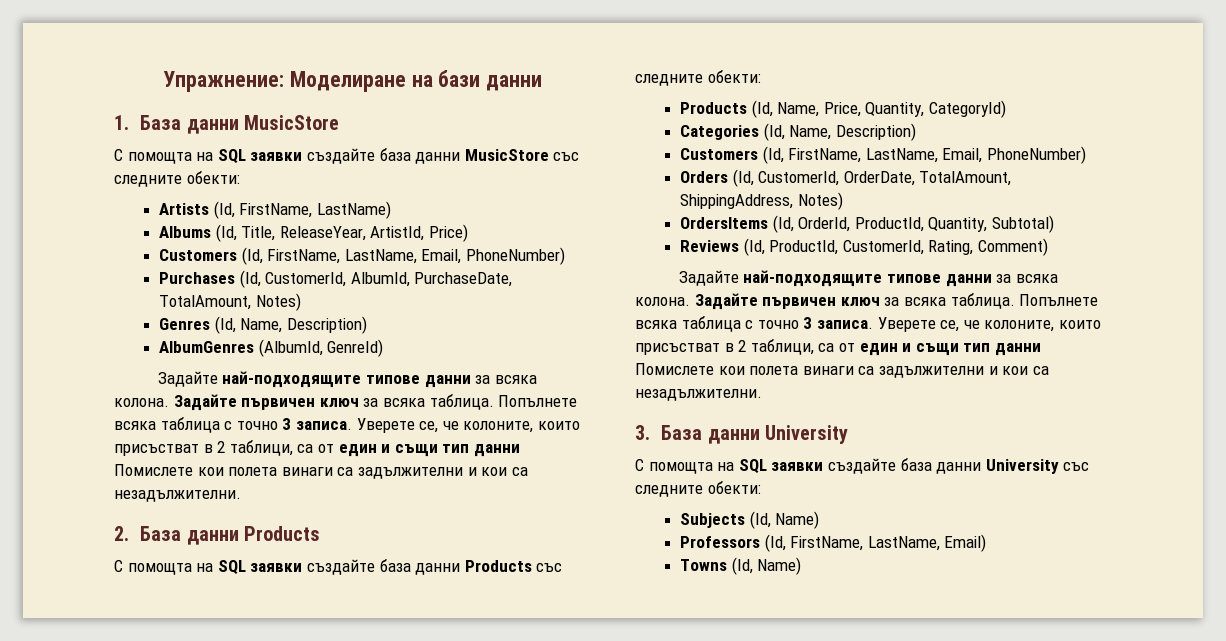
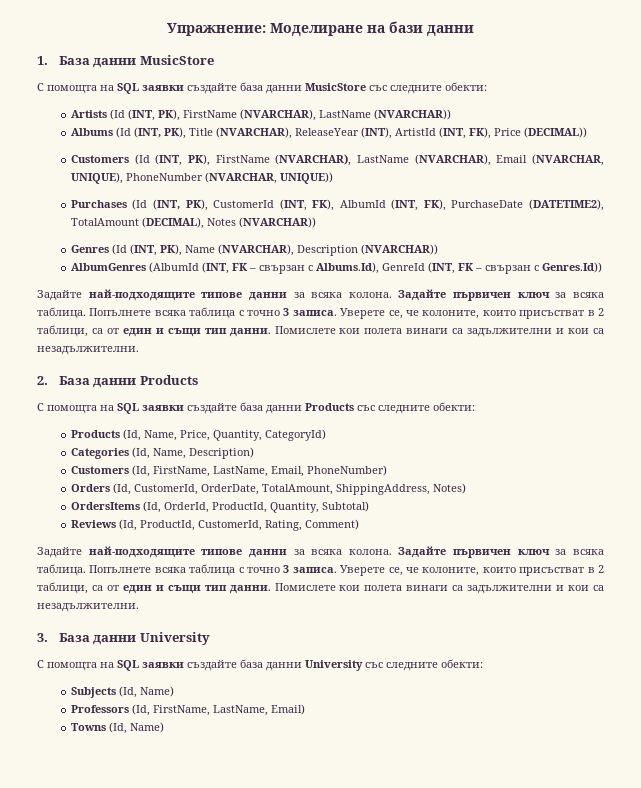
[213,201,391,219] [159,224,469,242] [159,247,566,265] [159,270,513,288] [159,293,301,311] [159,316,367,334] [159,339,384,357] (Id, FirstName, LastName) // Albums (Id, Title, ReleaseYear, ArtistId, Price) // Customers (Id, FirstName, LastName, Email, PhoneNumber) // Purchases (Id, CustomerId, AlbumId, PurchaseDate, TotalAmount, Notes) // Genres (Id, Name, Description) // AlbumGenres (AlbumId, GenreId) -> [109,109,451,121] [70,127,587,139] [70,154,605,166] [70,172,333,184] [70,199,604,211] [70,217,316,229] [70,244,438,256] [70,262,602,274] (Id (INT, PK), FirstName (NVARCHAR), LastName (NVARCHAR)) // Albums (Id (INT, PK), Title (NVARCHAR), ReleaseYear (INT), ArtistId (INT, FK), Price (DECIMAL)) // Customers (Id (INT, PK), FirstName (NVARCHAR), LastName (NVARCHAR), Email (NVARCHAR, UNIQUE), PhoneNumber (NVARCHAR, UNIQUE)) // Purchases (Id (INT, PK), CustomerId (INT, FK), AlbumId (INT, FK), PurchaseDate (DATETIME2), TotalAmount (DECIMAL), Notes (NVARCHAR)) // Genres (Id (INT, PK), Name (NVARCHAR), Description (NVARCHAR)) // AlbumGenres (AlbumId (INT, FK – свързан с Albums.Id), GenreId (INT, FK – свързан с Genres.Id))
[473,444,520,457] данни -> [229,328,271,337] данни.
[994,343,1041,356] данни -> [229,585,271,594] данни.

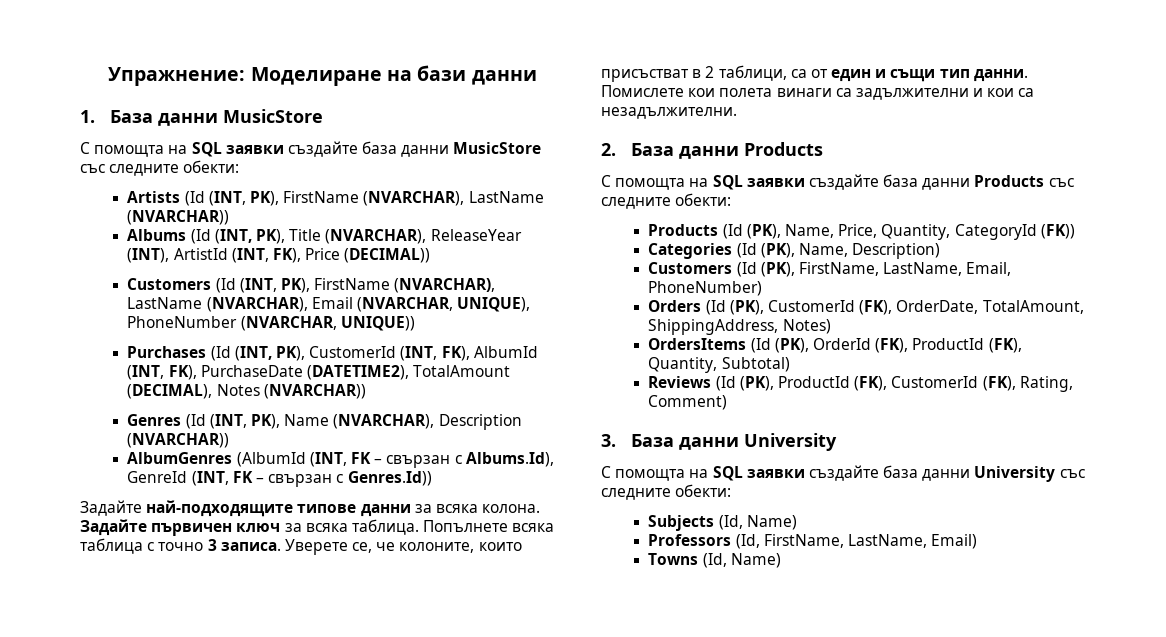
[122,429,141,441] (Id, -> [722,224,781,239] (Id (PK),
[264,429,326,441] CategoryId) -> [954,224,1075,240] CategoryId (FK))
[131,447,150,459] (Id, -> [736,243,795,258] (Id (PK),
[131,465,150,477] (Id, -> [736,262,795,277] (Id (PK),
[112,483,198,495] (Id, CustomerId, -> [705,300,893,315] (Id (PK), CustomerId (FK),
[142,501,369,513] [70,519,359,531] [37,546,604,558] [37,564,604,576] [37,582,604,594] [37,603,139,612] (Id, OrderId, ProductId, Quantity, Subtotal) // Reviews (Id, ProductId, CustomerId, Rating, Comment) // Задайте най-подходящите типове данни за всяка колона. Задайте първичен ключ за всяка таблица. Попълнете всяка таблица с точно 3 записа. Уверете се, че колоните, които присъстват в 2 таблици, са от един и същи тип данни. Помислете кои полета винаги са задължителни и кои са незадължителни. -> [750,338,1022,353] [648,357,790,373] [648,376,1073,392] [648,395,728,410] (Id (PK), OrderId (FK), ProductId (FK), Quantity, Subtotal) // Reviews (Id (PK), ProductId (FK), CustomerId (FK), Rating, Comment)

